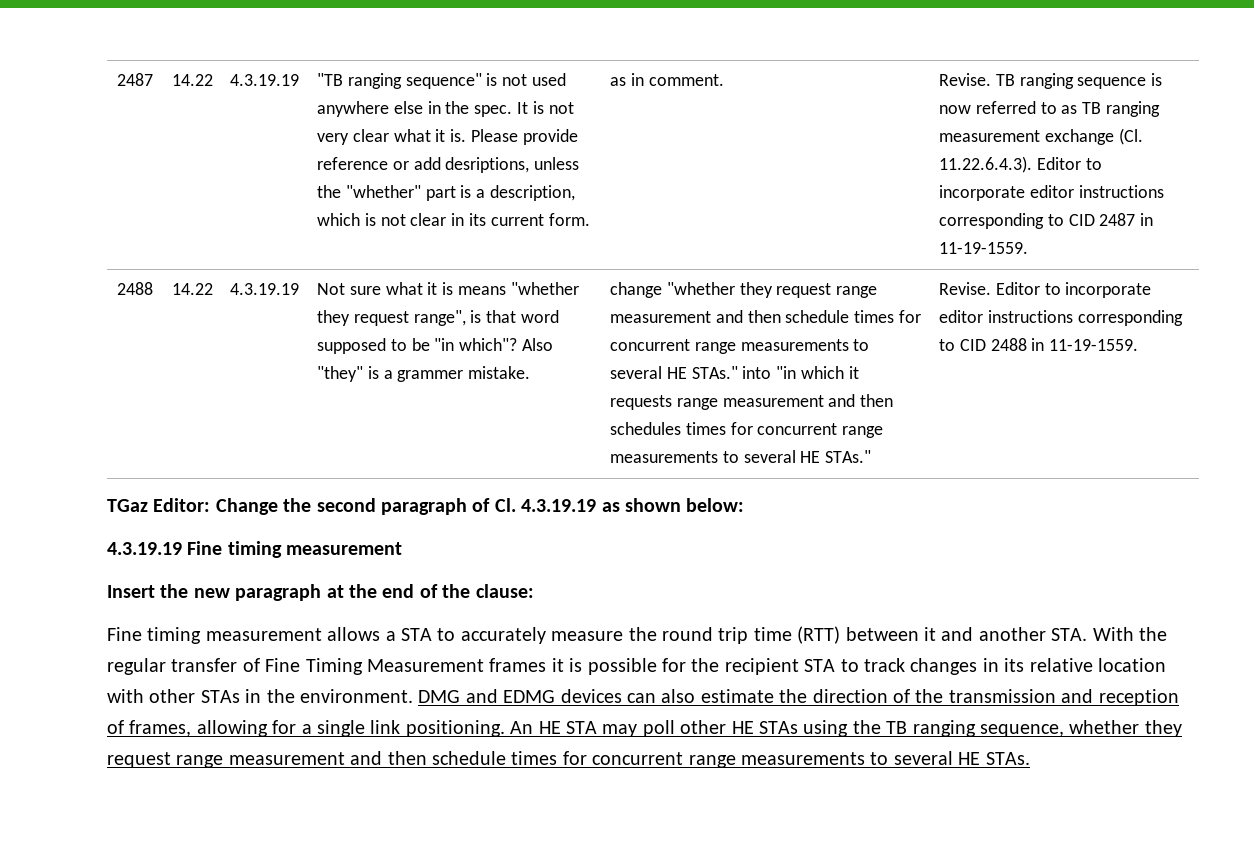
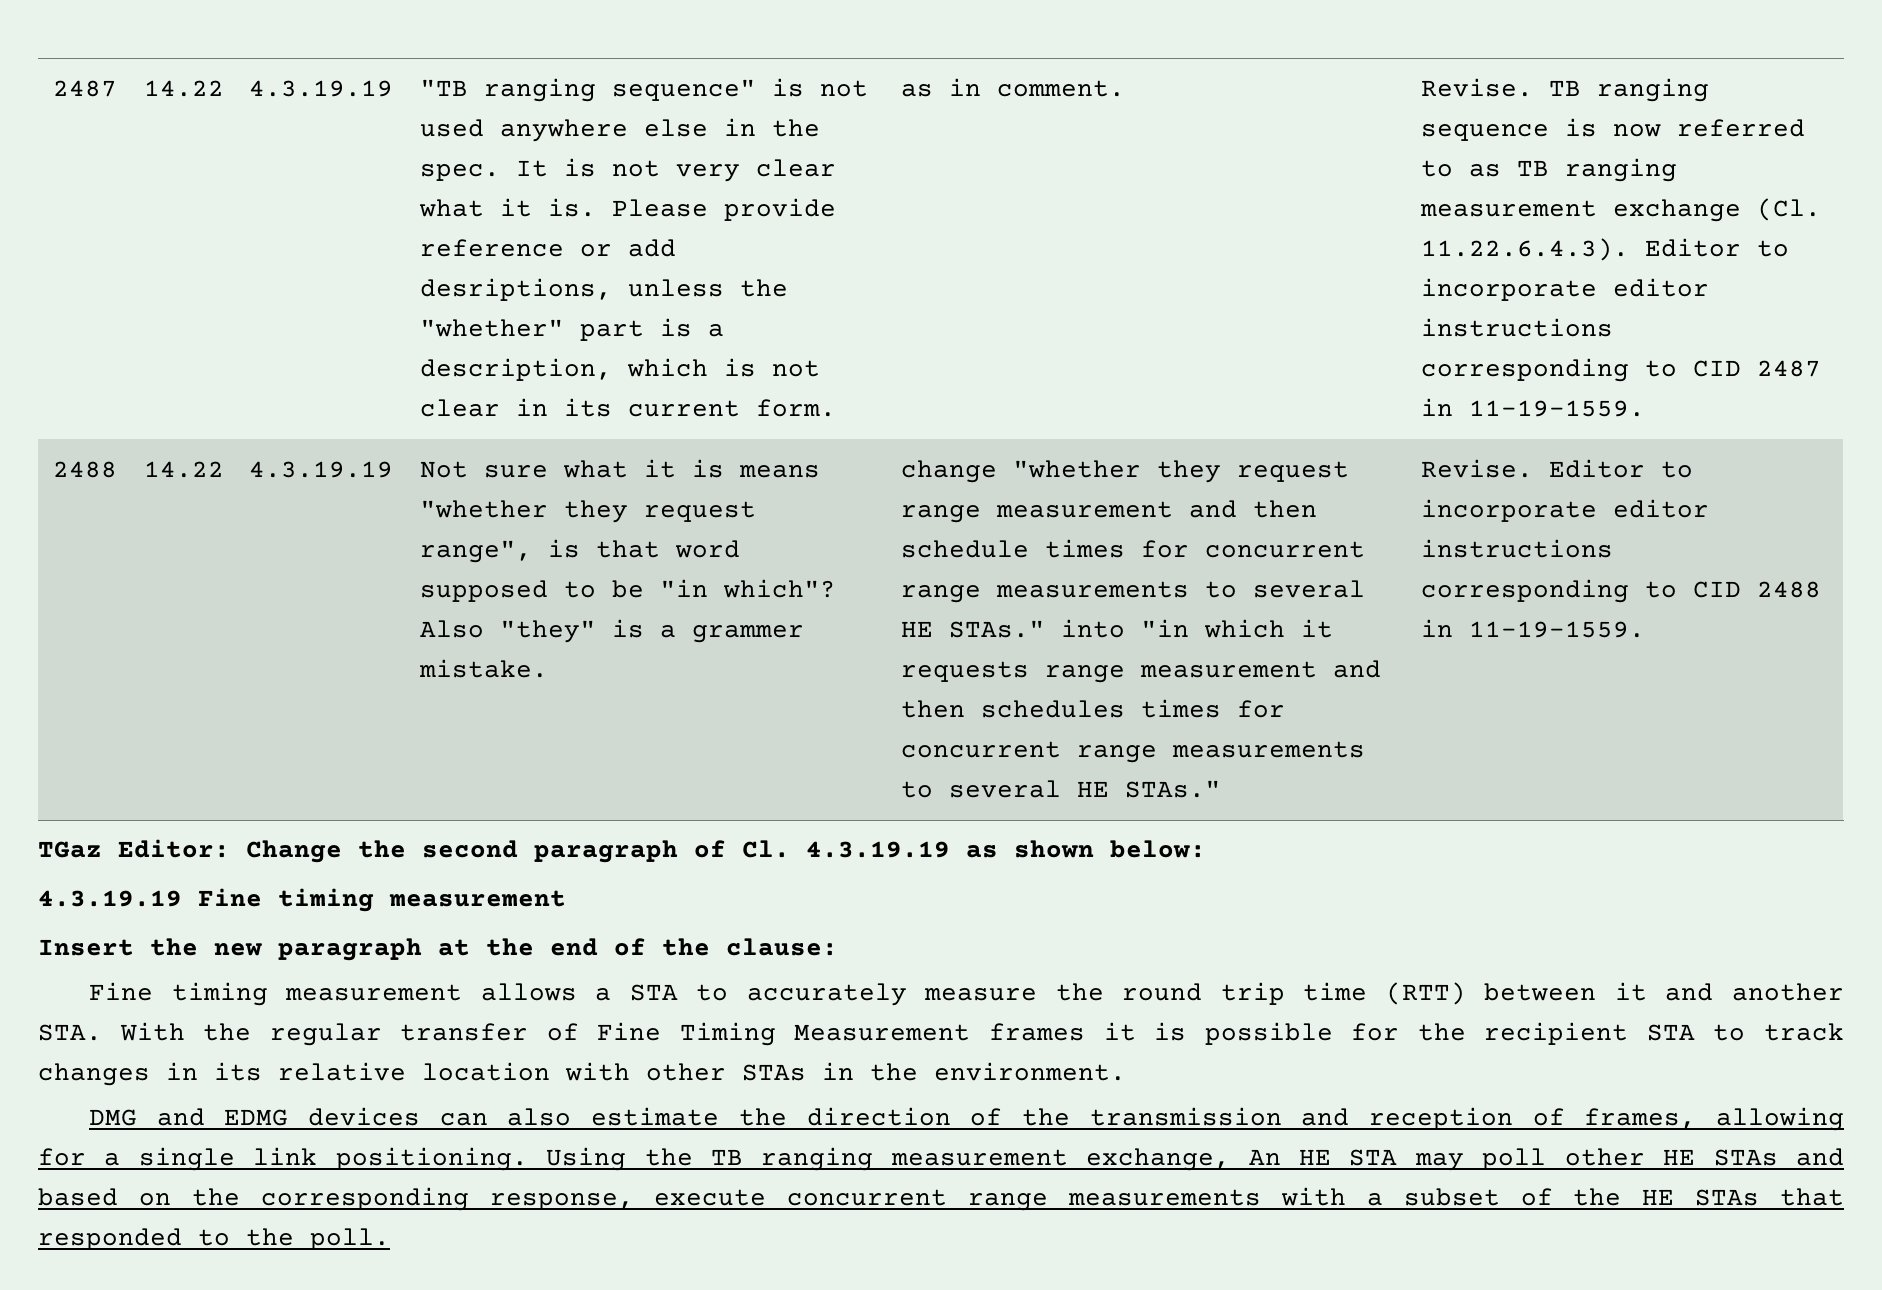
(413, 696) none -> (1126, 1071) //
(505, 728) none -> [546,1147,1231,1171] Using the TB ranging measurement exchange,
[803,720,1182,737] [107,751,1030,768] using the TB ranging sequence, whether they request range measurement and then schedule times for concurrent range measurements to several HE STAs. -> [1796,1148,1845,1166] [38,1187,1844,1211] [38,1228,390,1250] and based on the corresponding response, execute concurrent range measurements with a subset of the HE STAs that responded to the poll.

